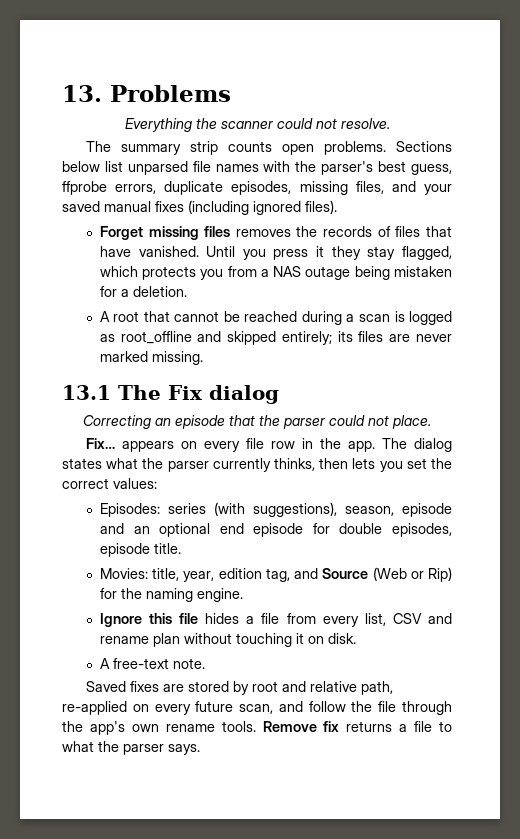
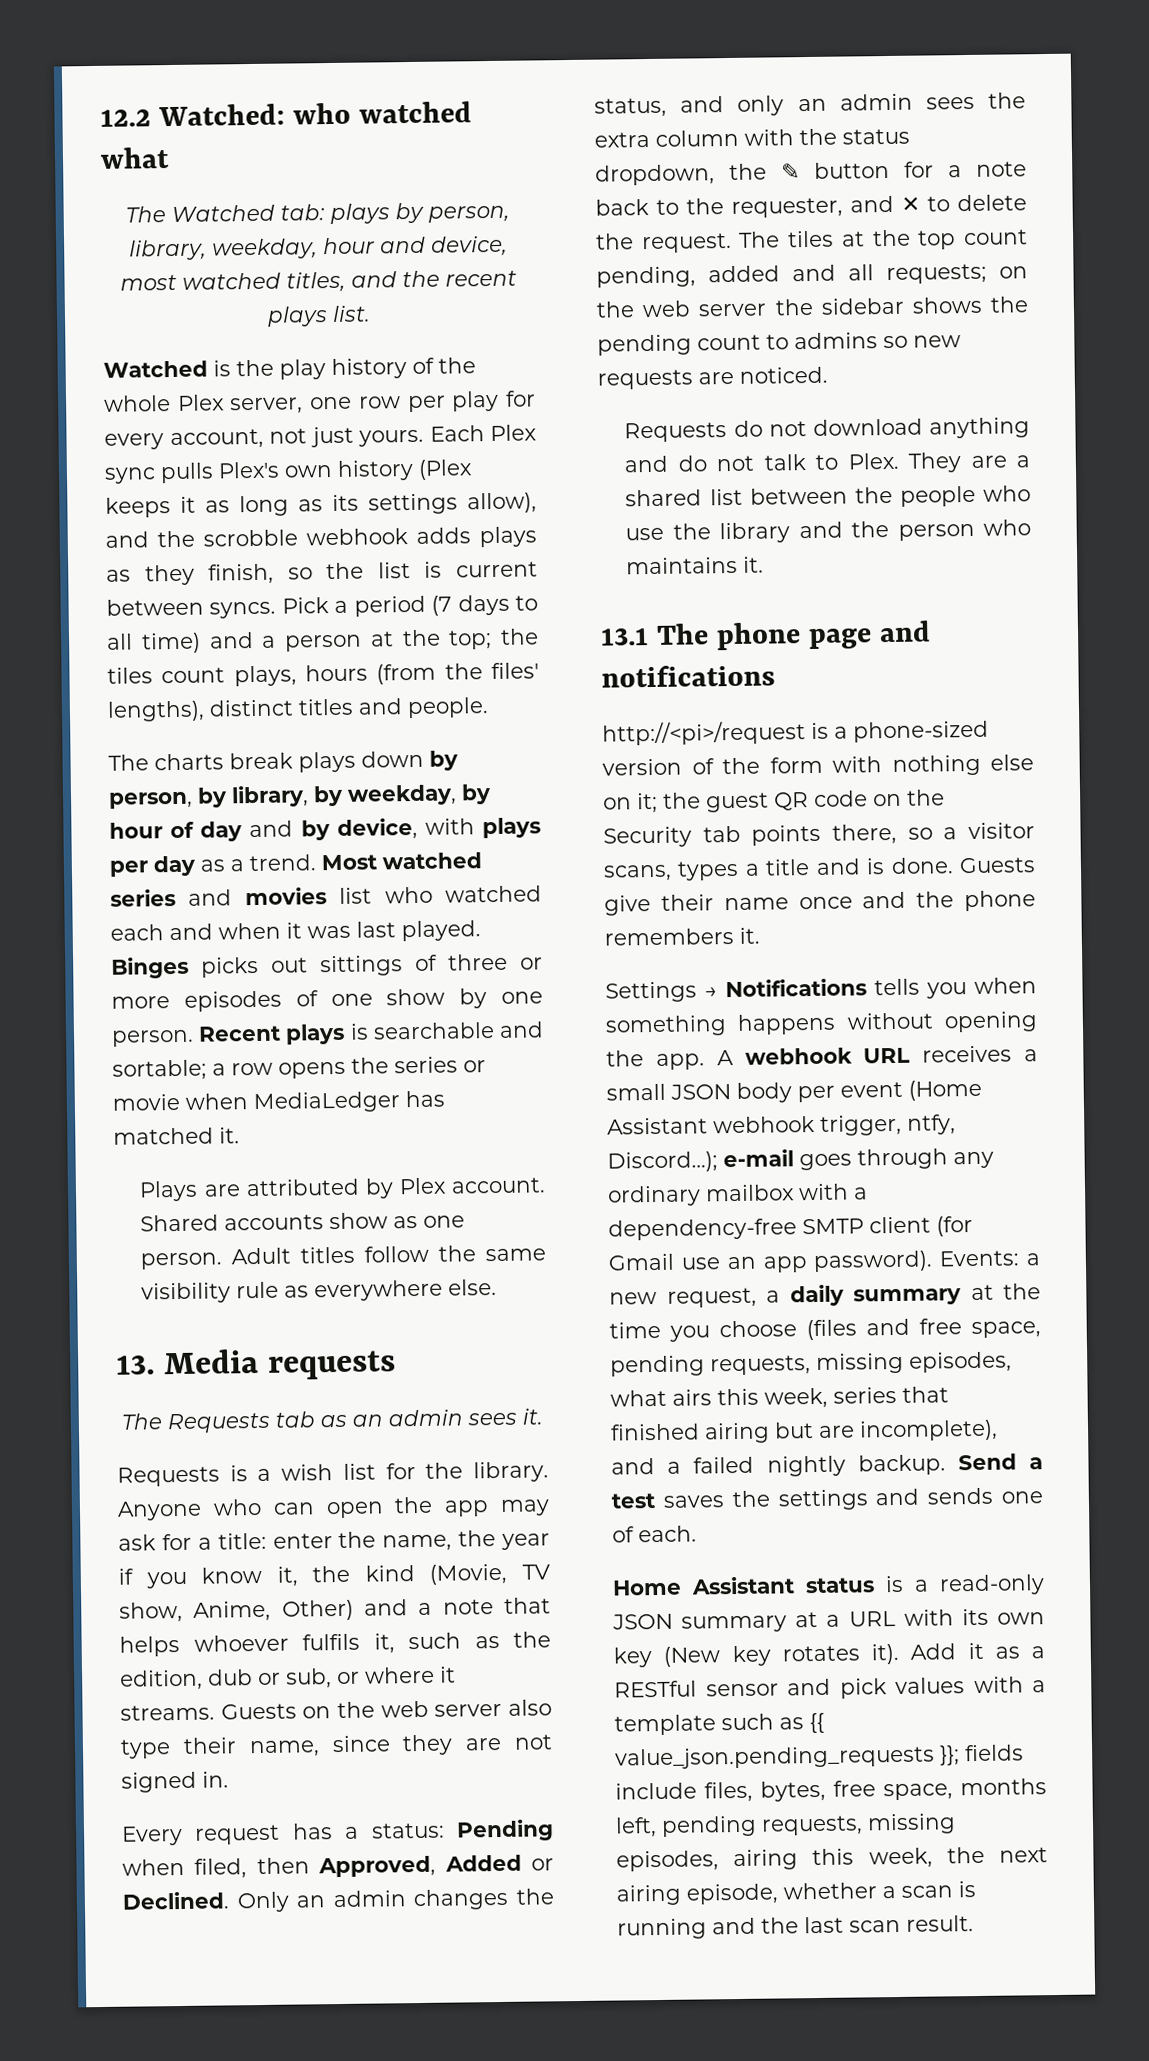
[62,85,231,102] [124,118,390,132] [86,141,452,155] [62,161,453,175] [62,181,453,195] [62,200,337,215] [99,226,452,240] [99,246,452,260] [99,266,452,280] [99,286,187,297] [99,311,452,325] [99,331,452,345] [99,351,203,365] [62,385,279,404] [83,415,431,429] [86,438,452,452] [62,458,452,472] [62,478,157,489] [99,502,453,517] [99,523,452,537] [99,543,181,557] [99,567,452,582] [99,588,243,602] [99,613,452,627] [99,633,356,647] [99,658,205,669] [86,681,394,695] [62,701,452,715] [62,721,452,735] [62,741,200,755] 13. Problems // Everything the scanner could not resolve. // The summary strip counts open problems. Sections below list unparsed file names with the parser's best guess, ffprobe errors, duplicate episodes, missing files, and your saved manual fixes (including ignored files). // Forget missing files removes the records of files that have vanished. Until you press it they stay flagged, which protects you from a NAS outage being mistaken for a deletion. // A root that cannot be reached during a scan is logged as root_offline and skipped entirely; its files are never marked missing. // 13.1 The Fix dialog // Correcting an episode that the parser could not place. // Fix… appears on every file row in the app. The dialog states what the parser currently thinks, then lets you set the correct values: // Episodes: series (with suggestions), season, episode and an optional end episode for double episodes, episode title. // Movies: title, year, edition tag, and Source (Web or Rip) for the naming engine. // Ignore this file hides a file from every list, CSV and rename plan without touching it on disk. // A free-text note. // Saved fixes are stored by root and relative path, re-applied on every future scan, and follow the file through the app's own rename tools. Remove fix returns a file to what the parser says. -> [100,101,472,127] [100,147,170,169] [124,202,510,225] [128,235,508,261] [119,270,517,293] [266,305,371,327] [103,357,476,380] [103,390,536,415] [104,424,537,450] [104,459,473,484] [105,492,537,518] [105,526,537,548] [106,561,538,586] [106,594,538,619] [106,628,539,654] [107,662,539,687] [107,697,489,722] [108,750,459,773] [108,784,492,809] [109,817,541,842] [109,852,482,877] [110,885,542,907] [110,920,481,942] [111,953,543,979] [111,988,543,1012] [111,1021,544,1047] [112,1056,486,1081] [112,1090,445,1114] [113,1127,240,1145] [139,1177,546,1202] [140,1212,466,1232] [140,1245,546,1270] [141,1278,498,1304] [116,1349,396,1380] [121,1408,543,1434] [117,1461,549,1487] [117,1496,550,1521] [118,1530,550,1552] [118,1563,550,1589] [119,1597,551,1623] [119,1631,551,1657] [120,1666,456,1691] [120,1699,552,1721] [120,1734,553,1759] [121,1771,229,1793] [121,1819,554,1846] [122,1854,554,1879] [122,1888,554,1913] [594,92,1026,118] [594,128,910,148] [595,161,1027,186] [595,194,1027,218] [595,229,1028,254] [596,263,1028,288] [596,296,1029,318] [597,332,961,356] [597,366,828,390] [624,417,1030,443] [624,452,1030,473] [625,485,1031,507] [625,519,1031,544] [626,556,765,575] [600,620,931,651] [601,664,775,688] [602,720,989,746] [602,754,1034,776] [603,789,945,814] [603,822,1035,848] [603,857,1036,882] [604,890,1036,916] [604,927,760,946] [605,977,1037,1003] [605,1011,1038,1037] [606,1045,1038,1070] [606,1079,982,1103] [607,1114,956,1136] [607,1148,994,1173] [607,1183,868,1207] [608,1216,973,1241] [608,1250,1040,1273] [609,1283,1041,1308] [609,1318,1041,1342] [610,1351,1012,1377] [610,1386,949,1409] [610,1419,998,1444] [611,1453,1043,1477] [611,1487,1043,1511] [612,1525,697,1543] [612,1574,1045,1596] [612,1608,1045,1633] [613,1642,1045,1668] [614,1676,1046,1699] [614,1712,824,1736] [615,1744,1024,1770] [615,1778,1047,1803] [615,1813,956,1838] [616,1846,1048,1872] [616,1881,976,1906] [617,1915,974,1940] 12.2 Watched: who watched what // The Watched tab: plays by person, library, weekday, hour and device, most watched titles, and the recent plays list. // Watched is the play history of the whole Plex server, one row per play for every account, not just yours. Each Plex sync pulls Plex's own history (Plex keeps it as long as its settings allow), and the scrobble webhook adds plays as they finish, so the list is current between syncs. Pick a period (7 days to all time) and a person at the top; the tiles count plays, hours (from the files' lengths), distinct titles and people. // The charts break plays down by person, by library, by weekday, by hour of day and by device, with plays per day as a trend. Most watched series and movies list who watched each and when it was last played. Binges picks out sittings of three or more episodes of one show by one person. Recent plays is searchable and sortable; a row opens the series or movie when MediaLedger has matched it. // Plays are attributed by Plex account. Shared accounts show as one person. Adult titles follow the same visibility rule as everywhere else. // 13. Media requests // The Requests tab as an admin sees it. // Requests is a wish list for the library. Anyone who can open the app may ask for a title: enter the name, the year if you know it, the kind (Movie, TV show, Anime, Other) and a note that helps whoever fulfils it, such as the edition, dub or sub, or where it streams. Guests on the web server also type their name, since they are not signed in. // Every request has a status: Pending when filed, then Approved, Added or Declined. Only an admin changes the status, and only an admin sees the extra column with the status dropdown, the ✎ button for a note back to the requester, and ✕ to delete the request. The tiles at the top count pending, added and all requests; on the web server the sidebar shows the pending count to admins so new requests are noticed. // Requests do not download anything and do not talk to Plex. They are a shared list between the people who use the library and the person who maintains it. // 13.1 The phone page and notifications // http://<pi>/request is a phone-sized version of the form with nothing else on it; the guest QR code on the Security tab points there, so a visitor scans, types a title and is done. Guests give their name once and the phone remembers it. // Settings → Notifications tells you when something happens without opening the app. A webhook URL receives a small JSON body per event (Home Assistant webhook trigger, ntfy, Discord…); e-mail goes through any ordinary mailbox with a dependency-free SMTP client (for Gmail use an app password). Events: a new request, a daily summary at the time you choose (files and free space, pending requests, missing episodes, what airs this week, series that finished airing but are incomplete), and a failed nightly backup. Send a test saves the settings and sends one of each. // Home Assistant status is a read-only JSON summary at a URL with its own key (New key rotates it). Add it as a RESTful sensor and pick values with a template such as {{ value_json.pending_requests }}; fields include files, bytes, free space, months left, pending requests, missing episodes, airing this week, the next airing episode, whether a scan is running and the last scan result.

